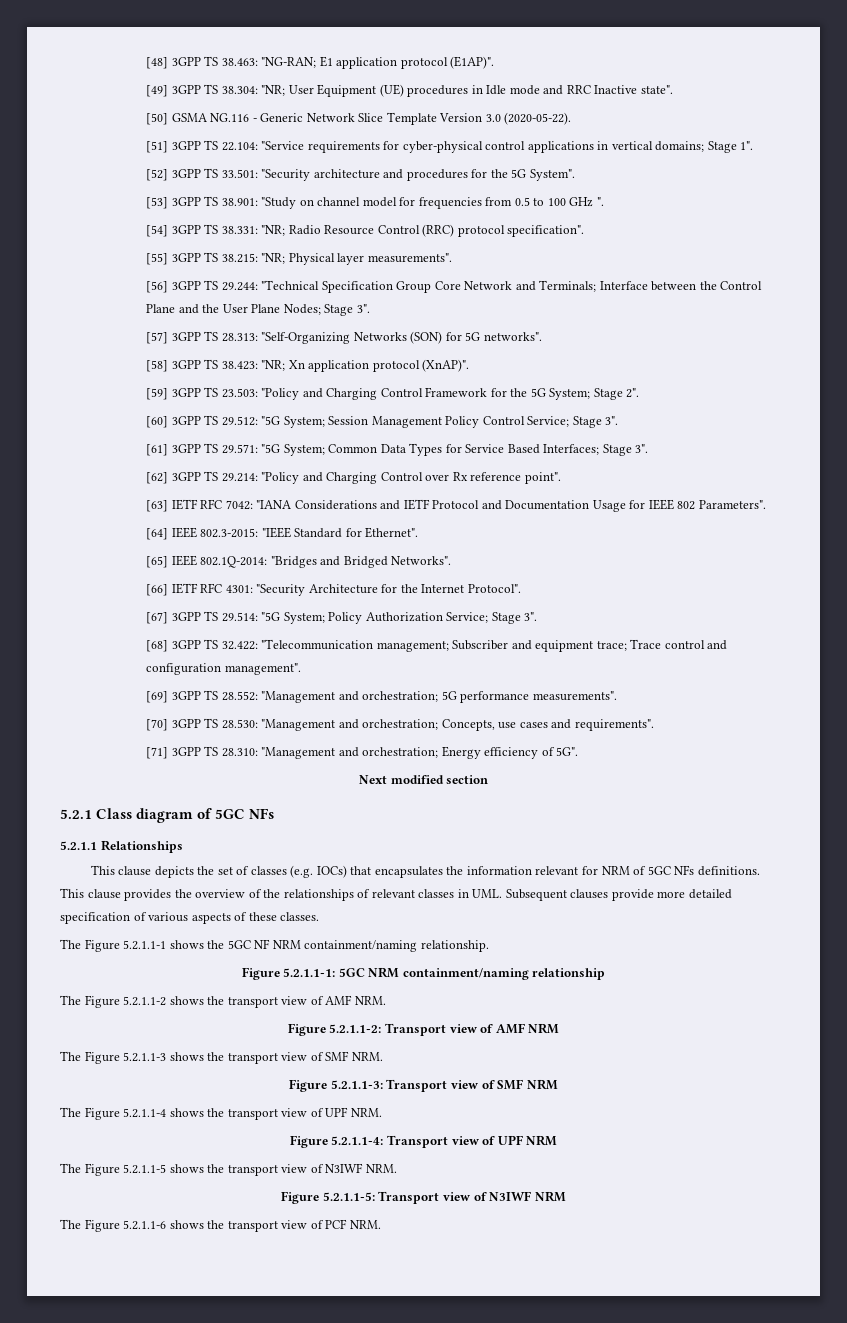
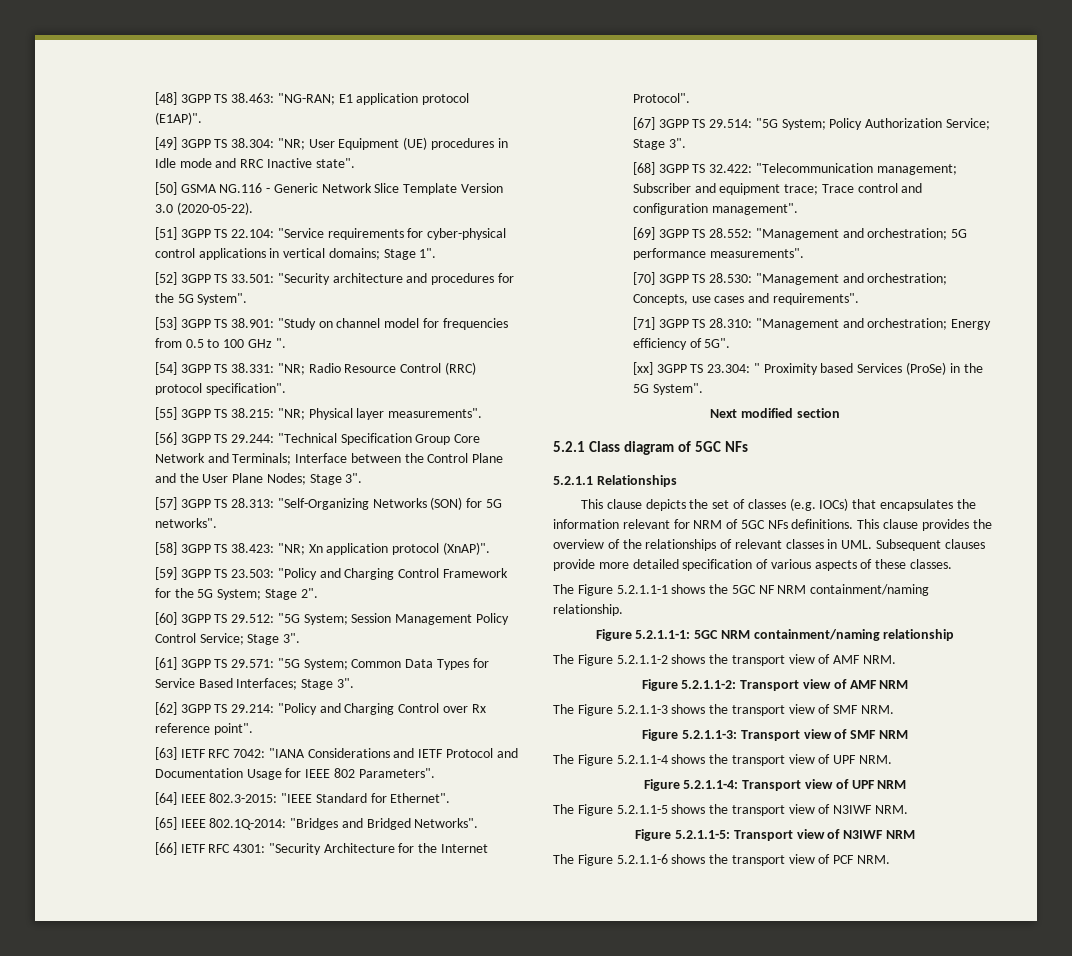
(579, 751) none -> [632,362,983,375] [632,383,703,395] // [xx] 3GPP TS 23.304: " Proximity based Services (ProSe) in the 5G System".

